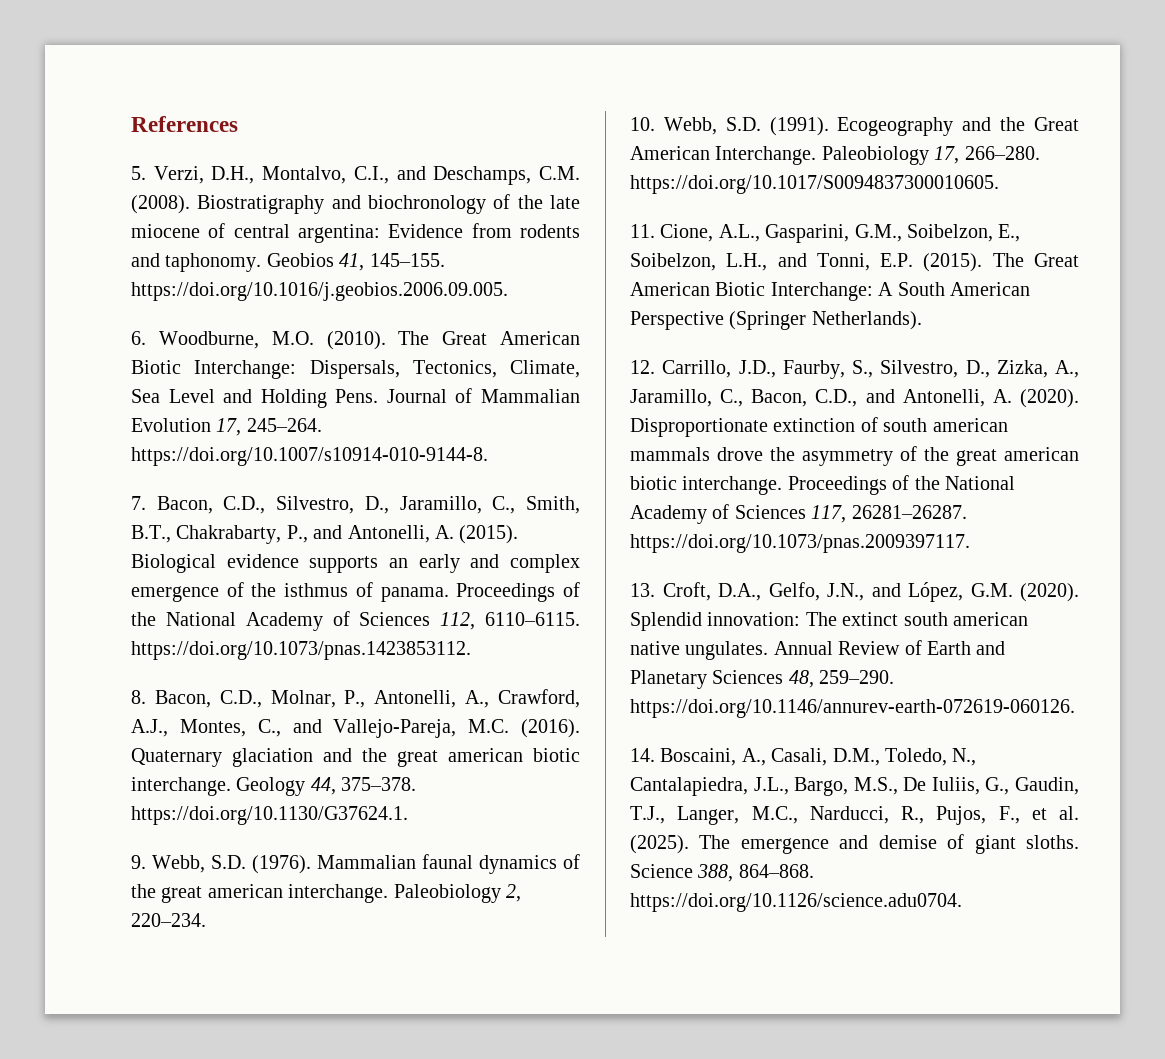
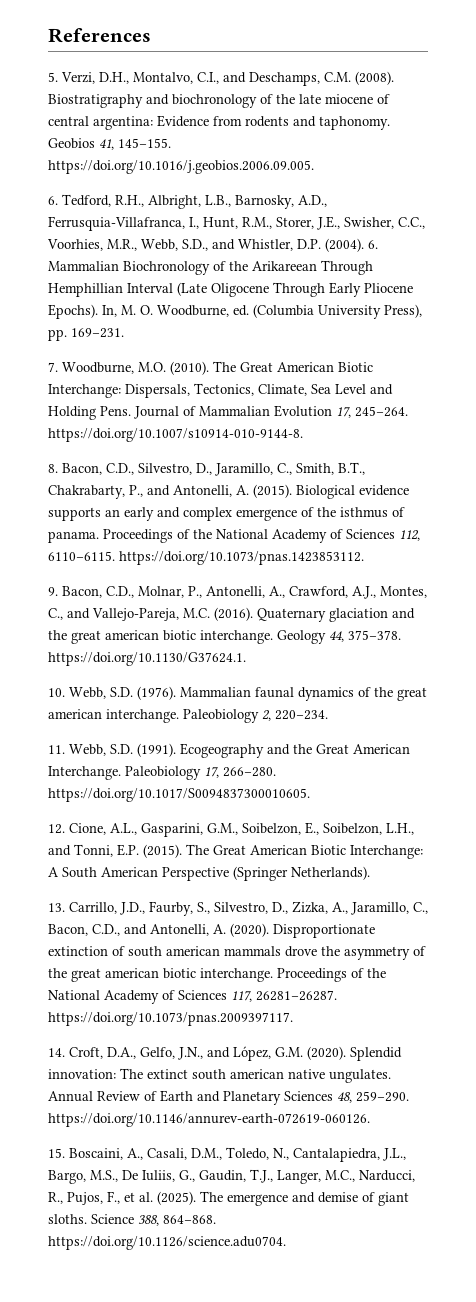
(146, 338) none -> [62,194,327,209] [48,216,425,231] [47,238,378,252] [48,260,373,275] [48,282,413,297] [48,304,422,319] [48,328,124,341] [48,362,58,372] Tedford, R.H., Albright, L.B., Barnosky, A.D., Ferrusquia-Villafranca, I., Hunt, R.M., Storer, J.E., Swisher, C.C., Voorhies, M.R., Webb, S.D., and Whistler, D.P. (2004). 6. Mammalian Biochronology of the Arikareean Through Hemphillian Interval (Late Oligocene Through Early Pliocene Epochs). In, M. O. Woodburne, ed. (Columbia University Press), pp. 169–231. // 7.
[131,496,146,510] 7. -> [48,464,58,473] 8.
[131,690,146,704] 8. -> [48,587,58,596] 9.
[131,855,146,869] 9. -> [48,688,65,697] 10.
[630,117,655,131] 10. -> [48,745,65,754] 11.
[630,224,655,238] 11. -> [48,824,65,834] 12.
[630,360,655,374] 12. -> [48,903,65,912] 13.
[630,583,655,597] 13. -> [48,1048,65,1057] 14.
[630,748,655,762] 14. -> [48,1148,65,1158] 15.

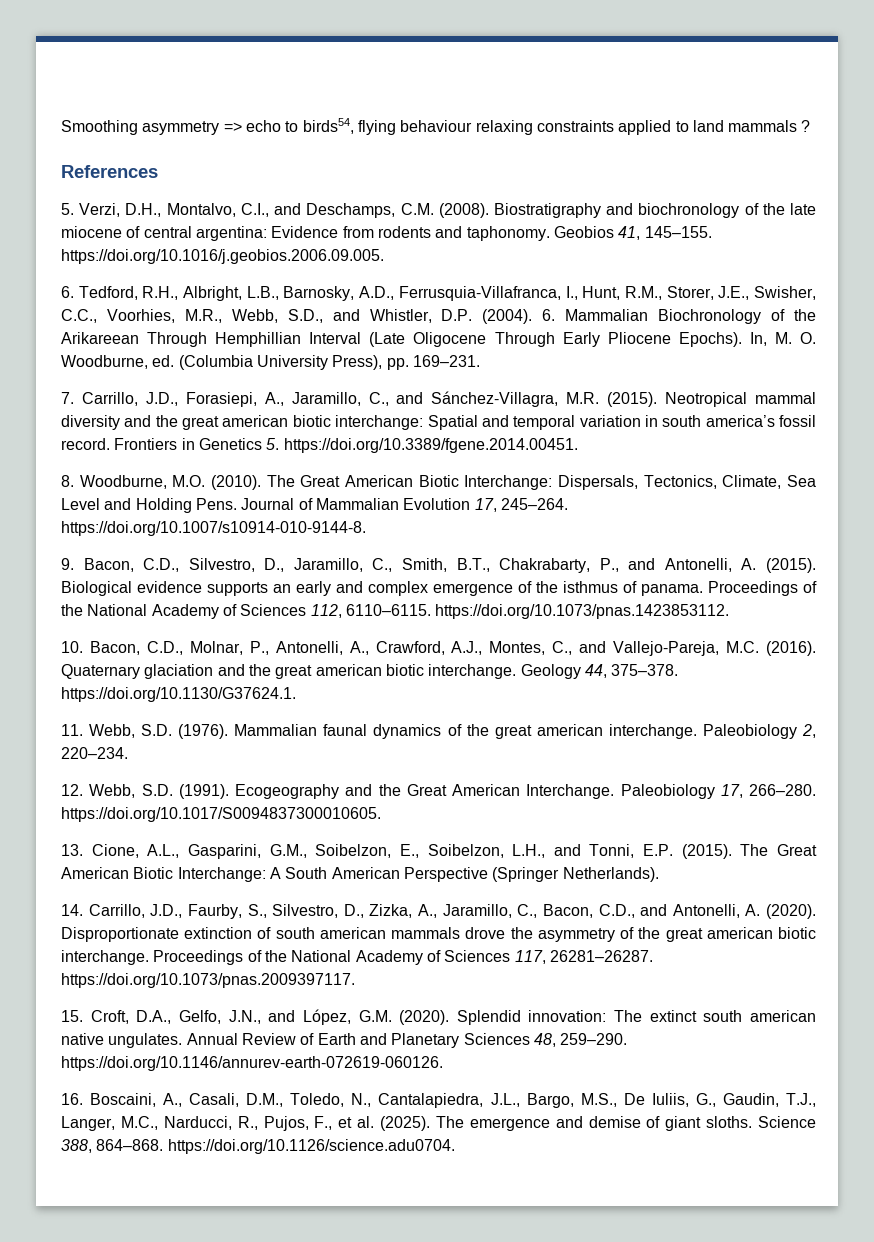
(48, 35) none -> [61,118,811,135] Smoothing asymmetry => echo to birds54, flying behaviour relaxing constraints applied to land mammals ? //
(58, 367) none -> [81,391,816,407] [61,415,817,430] [61,438,578,453] [61,475,74,487] Carrillo, J.D., Forasiepi, A., Jaramillo, C., and Sánchez-Villagra, M.R. (2015). Neotropical mammal diversity and the great american biotic interchange: Spatial and temporal variation in south america’s fossil record. Frontiers in Genetics 5. https://doi.org/10.3389/fgene.2014.00451. // 8.
[48,464,58,473] 8. -> [61,558,74,570] 9.
[48,587,58,596] 9. -> [61,641,83,653] 10.
[48,688,65,697] 10. -> [61,724,83,736] 11.
[48,745,65,754] 11. -> [61,784,83,796] 12.
[48,824,65,834] 12. -> [61,844,83,856] 13.
[48,903,65,912] 13. -> [61,904,83,916] 14.
[48,1048,65,1057] 14. -> [61,1010,83,1022] 15.
[48,1148,65,1158] 15. -> [61,1093,83,1105] 16.

